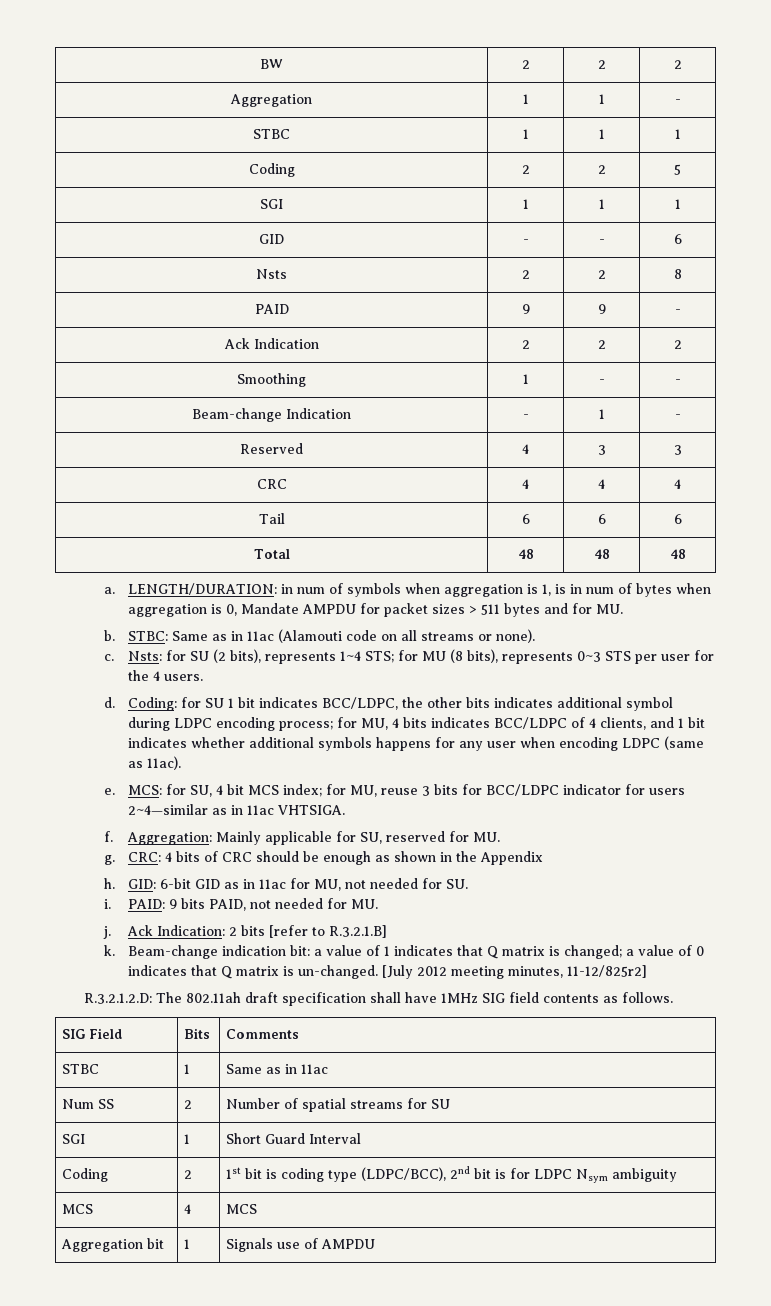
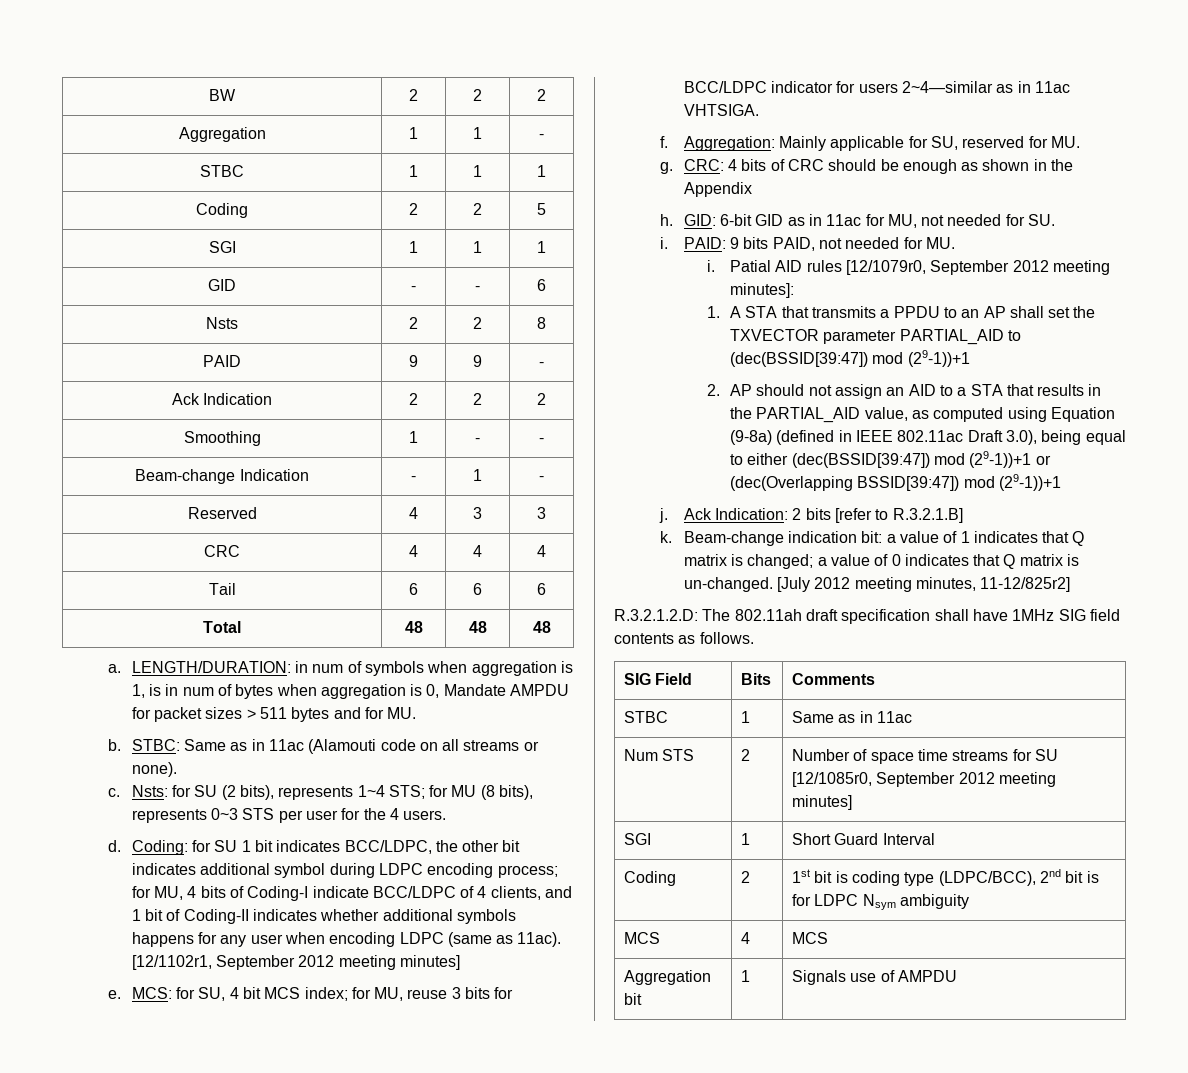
[465,697,490,708] bits -> [502,840,521,852] bit
[430,717,490,728] indicates -> [229,886,369,901] of Coding-I indicate
(705, 722) none -> [166,909,249,924] of Coding-II
(181, 763) none -> [131,955,460,970] [12/1102r1, September 2012 meeting minutes]
(378, 904) none -> [706,260,1110,275] [729,283,794,298] [706,306,1096,318] [729,329,1021,345] [729,350,970,367] [706,384,1102,399] [729,407,1115,423] [729,430,1126,445] [729,451,1051,468] [729,474,1061,491] // i. Patial AID rules [12/1079r0, September 2012 meeting minutes]: // 1. A STA that transmits a PPDU to an AP shall set the TXVECTOR parameter PARTIAL_AID to (dec(BSSID[39:47]) mod (29-1))+1 // 2. AP should not assign an AID to a STA that results in the PARTIAL_AID value, as computed using Equation (9-8a) (defined in IEEE 802.11ac Draft 3.0), being equal to either (dec(BSSID[39:47]) mod (29-1))+1 or (dec(Overlapping BSSID[39:47]) mod (29-1))+1
[97,1099,114,1109] SS -> [662,749,695,761] STS
[301,1098,346,1112] spatial -> [870,749,949,764] space time
(450, 1104) none -> [792,772,1057,787] [792,795,853,810] [12/1085r0, September 2012 meeting minutes]

